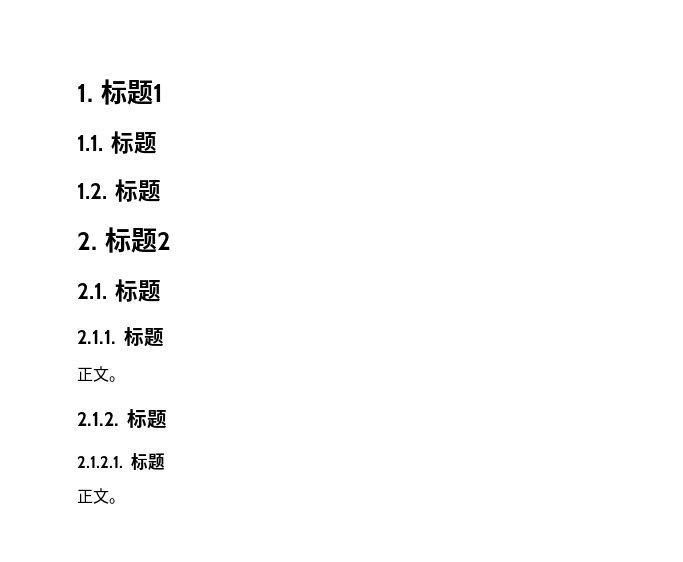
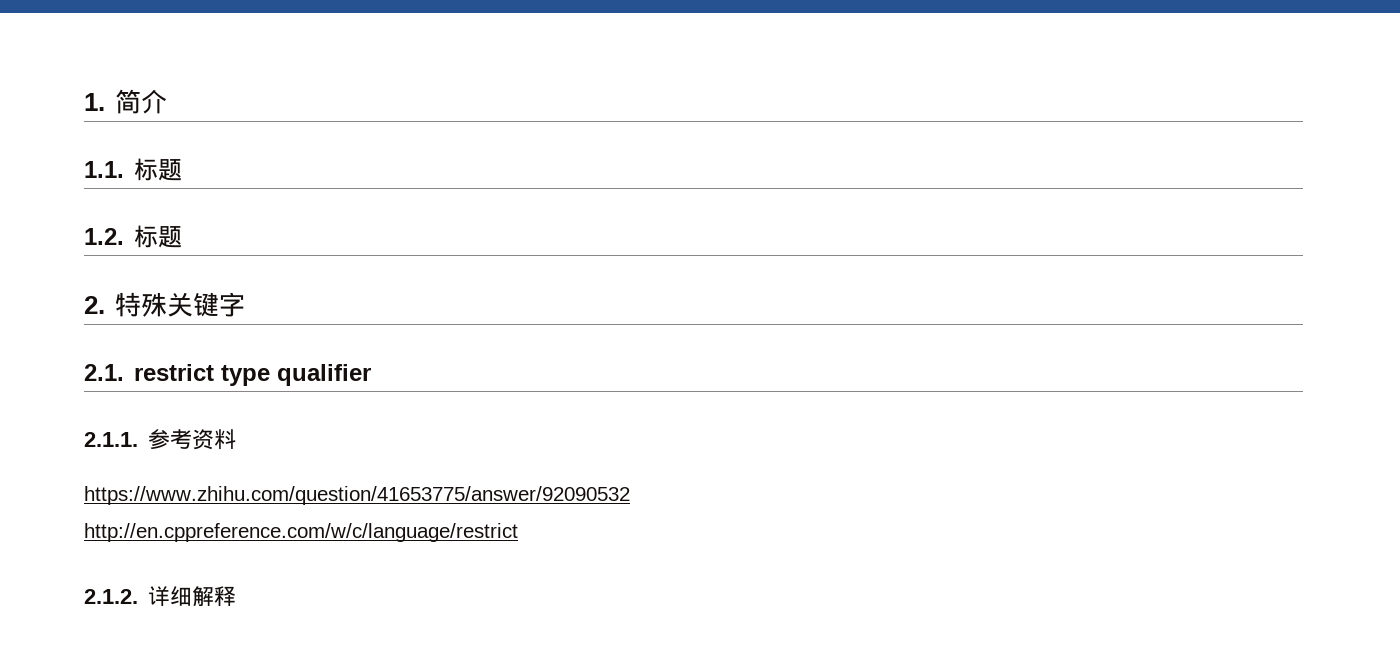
[101,79,163,105] 标题1 -> [115,89,168,114] 简介
[105,227,171,253] 标题2 -> [115,292,246,317] 特殊关键字
[115,279,161,302] [77,327,164,347] [77,366,125,382] [77,409,167,429] [77,453,165,470] [77,488,125,504] 标题 // 2.1.1.标题 // 正文。 // 2.1.2.标题 // 2.1.2.1.标题 // 正文。 -> [134,364,372,386] [84,429,237,450] [84,486,630,505] [84,523,518,542] [84,586,237,607] restrict type qualifier // 2.1.1.参考资料 // https://www.zhihu.com/question/41653775/answer/92090532 // http://en.cppreference.com/w/c/language/restrict // 2.1.2.详细解释

